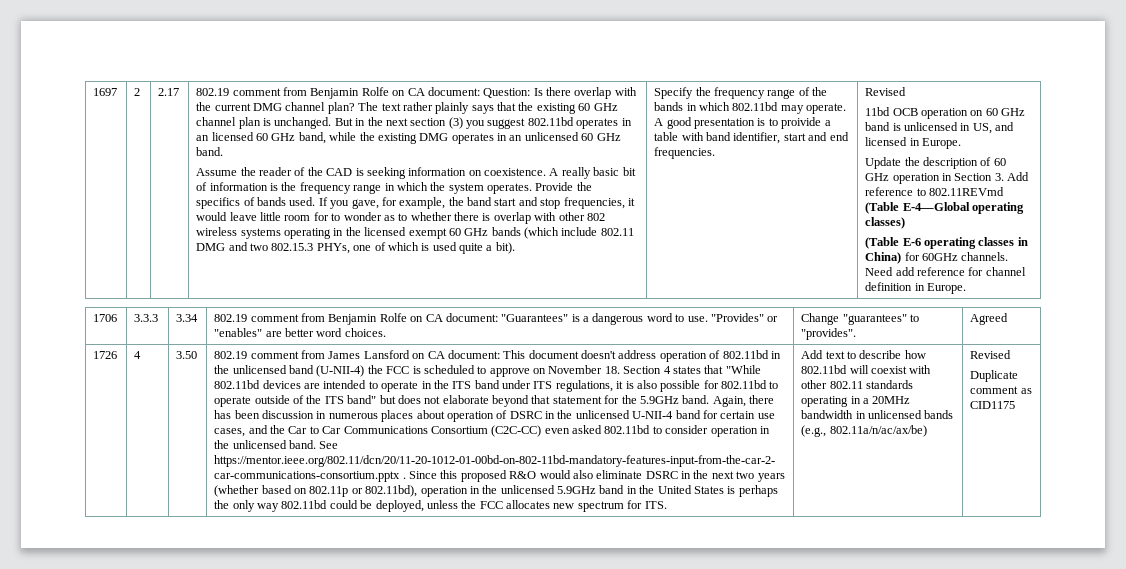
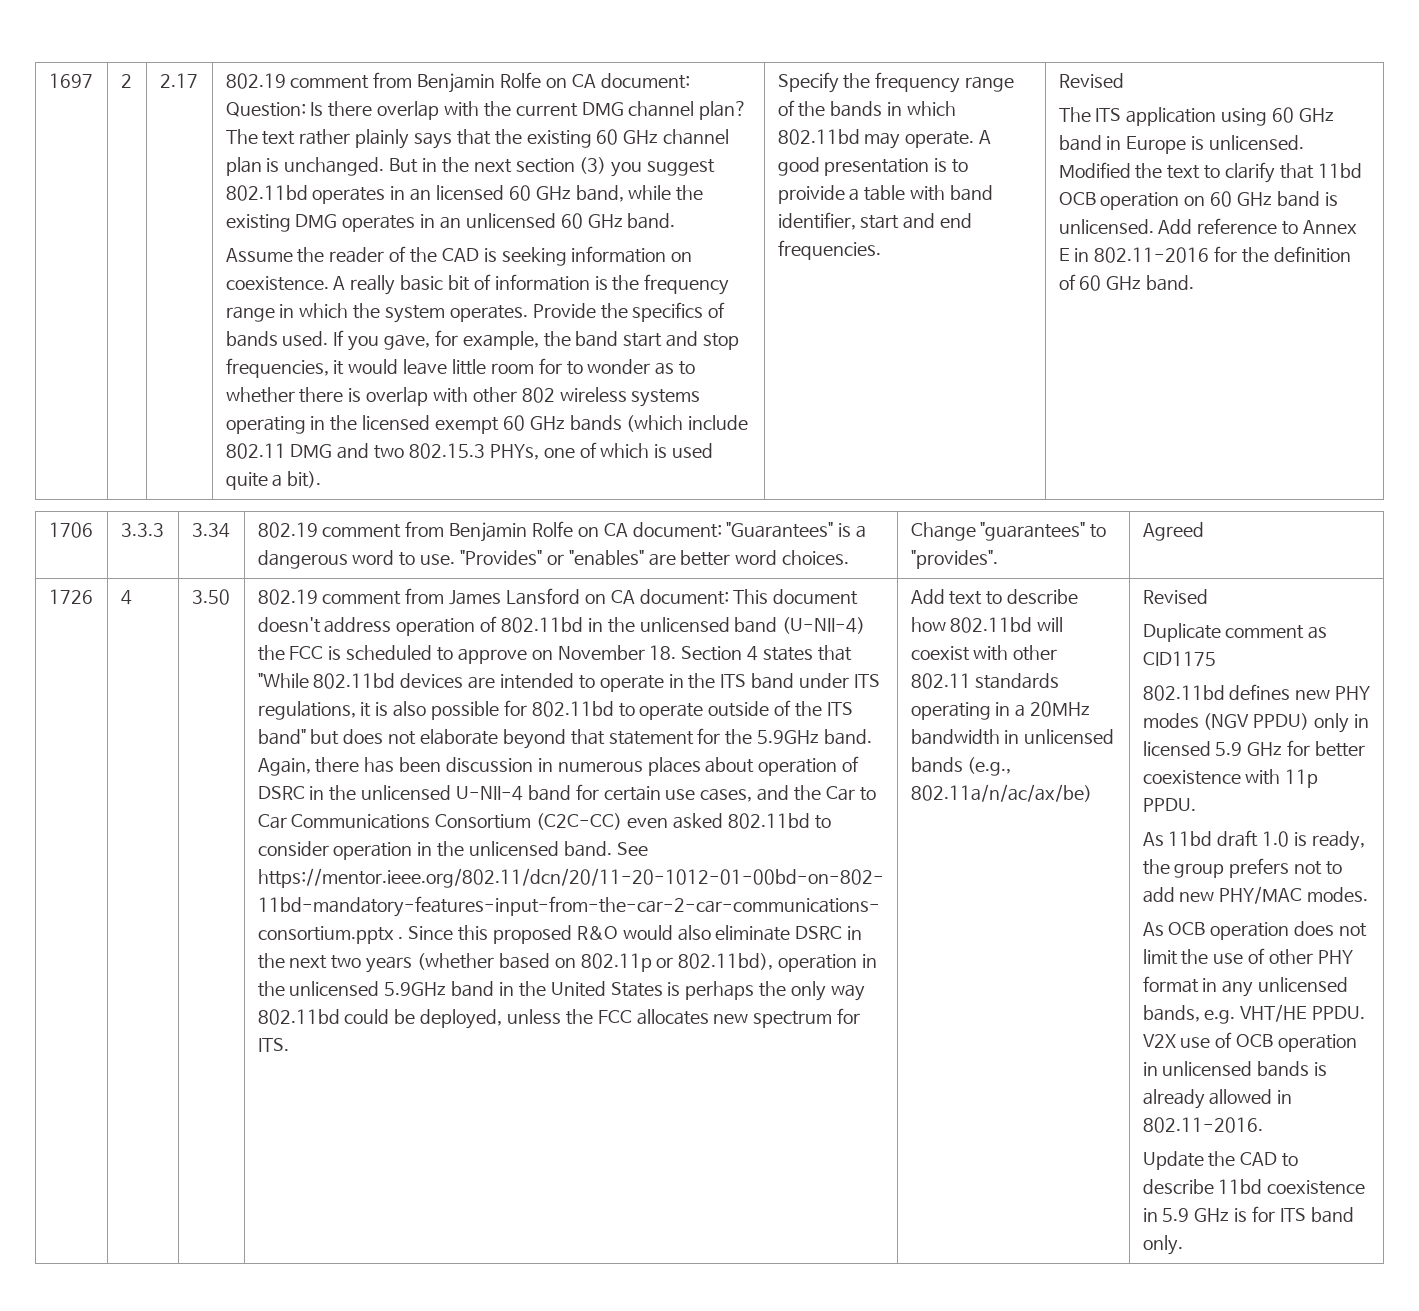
(907, 91) none -> [1058,107,1334,126] [1058,135,1304,154] [1058,162,1314,183] The ITS application using 60 GHz band in Europe is unlicensed. Modified the text to clarify that
[904,122,1015,134] [865,137,962,149] [865,157,1006,169] [865,172,1030,184] [865,187,1005,196] [865,202,1025,214] [865,217,906,229] [865,237,1028,249] [865,252,1009,264] [865,267,1026,276] [865,282,967,294] unlicensed in US, and licensed in Europe. // Update the description of 60 GHz operation in Section 3. Add reference to 802.11REVmd (Table E-4—Global operating classes) // (Table E-6 operating classes in China) for 60GHz channels. Need add reference for channel definition in Europe. -> [1058,218,1358,235] [1058,246,1351,263] [1058,274,1195,291] unlicensed. Add reference to Annex E in 802.11-2016 for the definition of 60 GHz band.
(1016, 405) none -> [1142,684,1371,701] [1142,713,1370,733] [1142,740,1366,757] [1142,769,1319,788] [1142,798,1196,812] [1142,830,1365,851] [1142,858,1343,878] [1142,886,1369,904] [1142,921,1368,940] [1142,948,1353,965] [1142,976,1349,997] [1142,1004,1366,1024] [1142,1032,1358,1052] [1142,1061,1328,1077] [1142,1089,1293,1109] [1142,1117,1263,1133] [1142,1151,1299,1170] [1142,1179,1366,1195] [1142,1206,1354,1223] [1142,1235,1183,1255] // 802.11bd defines new PHY modes (NGV PPDU) only in licensed 5.9 GHz for better coexistence with 11p PPDU. // As 11bd draft 1.0 is ready, the group prefers not to add new PHY/MAC modes. // As OCB operation does not limit the use of other PHY format in any unlicensed bands, e.g. VHT/HE PPDU. V2X use of OCB operation in unlicensed bands is already allowed in 802.11-2016. // Update the CAD to describe 11bd coexistence in 5.9 GHz is for ITS band only.

